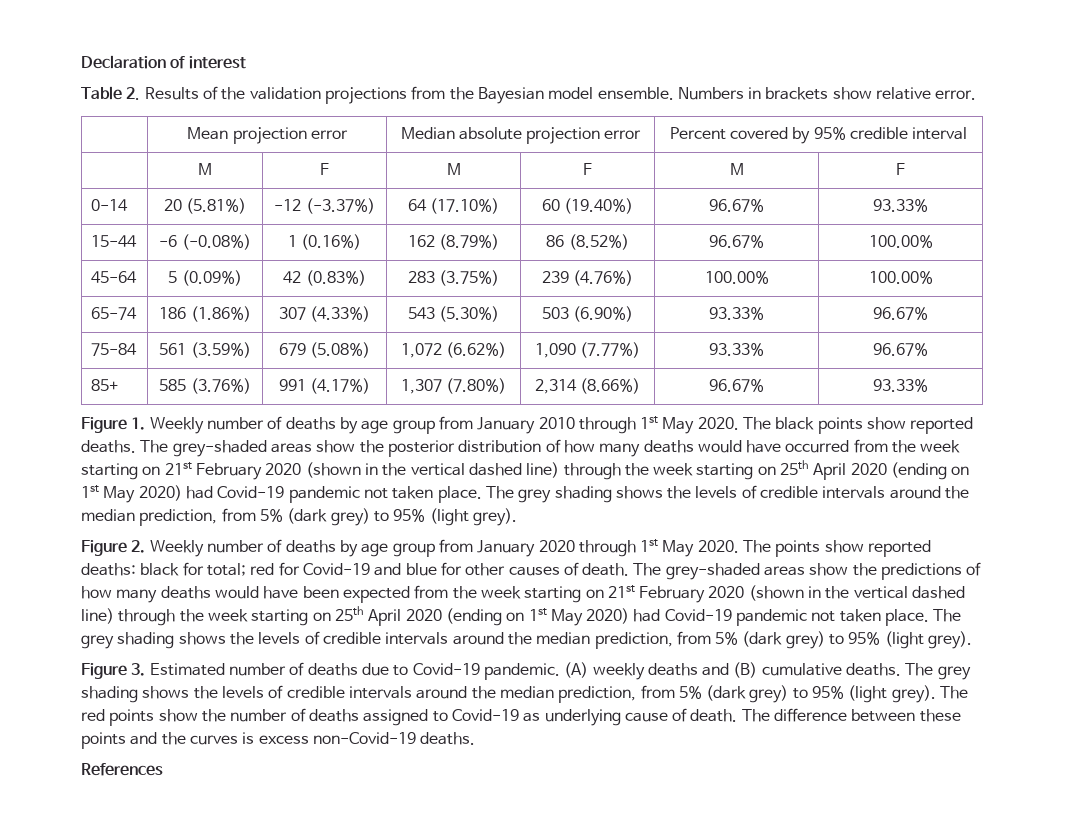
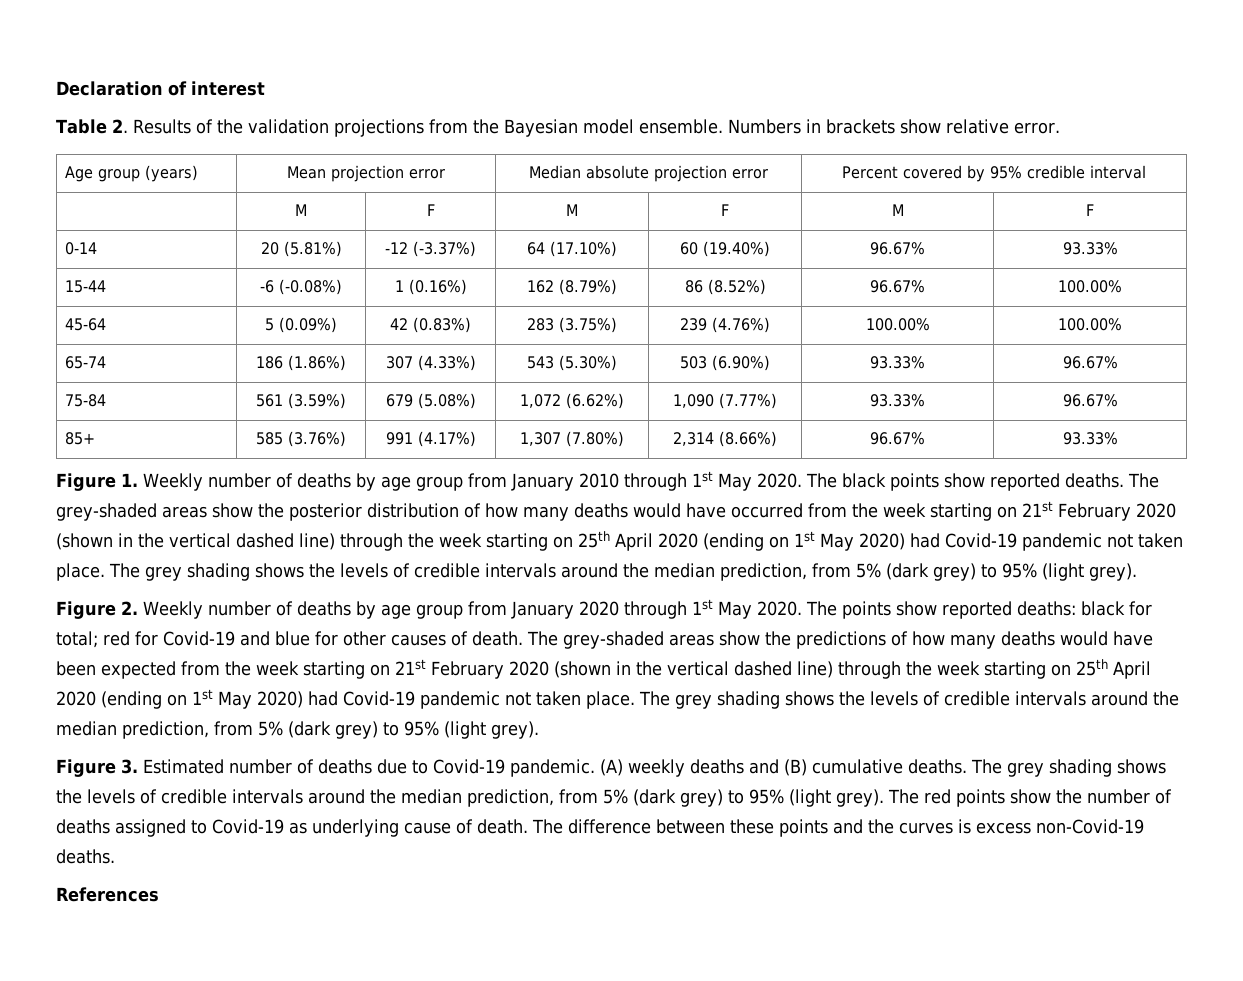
(977, 95) none -> [64,165,198,182] Age group (years)

